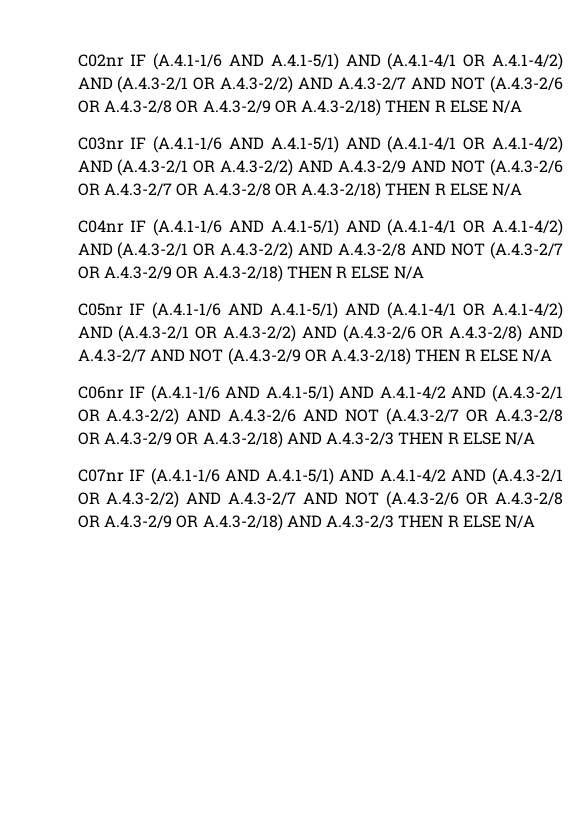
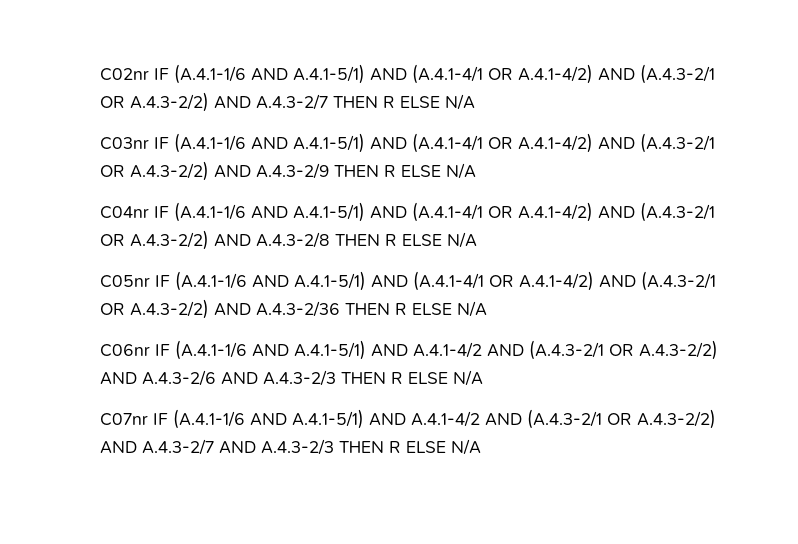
[411,76,564,93] [77,99,382,116] AND NOT (A.4.3-2/6 OR A.4.3-2/8 OR A.4.3-2/9 OR A.4.3-2/18) -> (329, 102) none
[411,159,564,176] [77,182,382,199] AND NOT (A.4.3-2/6 OR A.4.3-2/7 OR A.4.3-2/8 OR A.4.3-2/18) -> (330, 171) none
[411,242,564,259] [77,265,283,282] AND NOT (A.4.3-2/7 OR A.4.3-2/9 OR A.4.3-2/18) -> (331, 240) none
[342,325,564,342] [77,348,412,365] (A.4.3-2/6 OR A.4.3-2/8) AND A.4.3-2/7 AND NOT (A.4.3-2/9 OR A.4.3-2/18) -> [256,301,341,317] A.4.3-2/36
[345,408,564,425] [77,431,322,448] NOT (A.4.3-2/7 OR A.4.3-2/8 OR A.4.3-2/9 OR A.4.3-2/18) AND -> (259, 378) none
[345,491,564,508] [77,514,322,531] NOT (A.4.3-2/6 OR A.4.3-2/8 OR A.4.3-2/9 OR A.4.3-2/18) AND -> (257, 447) none

